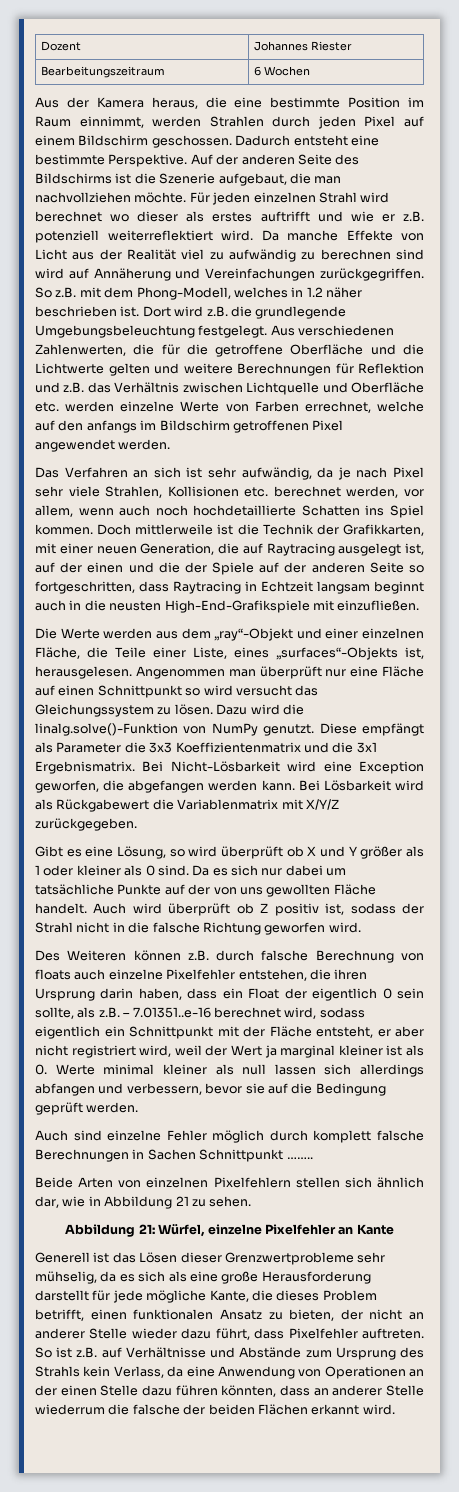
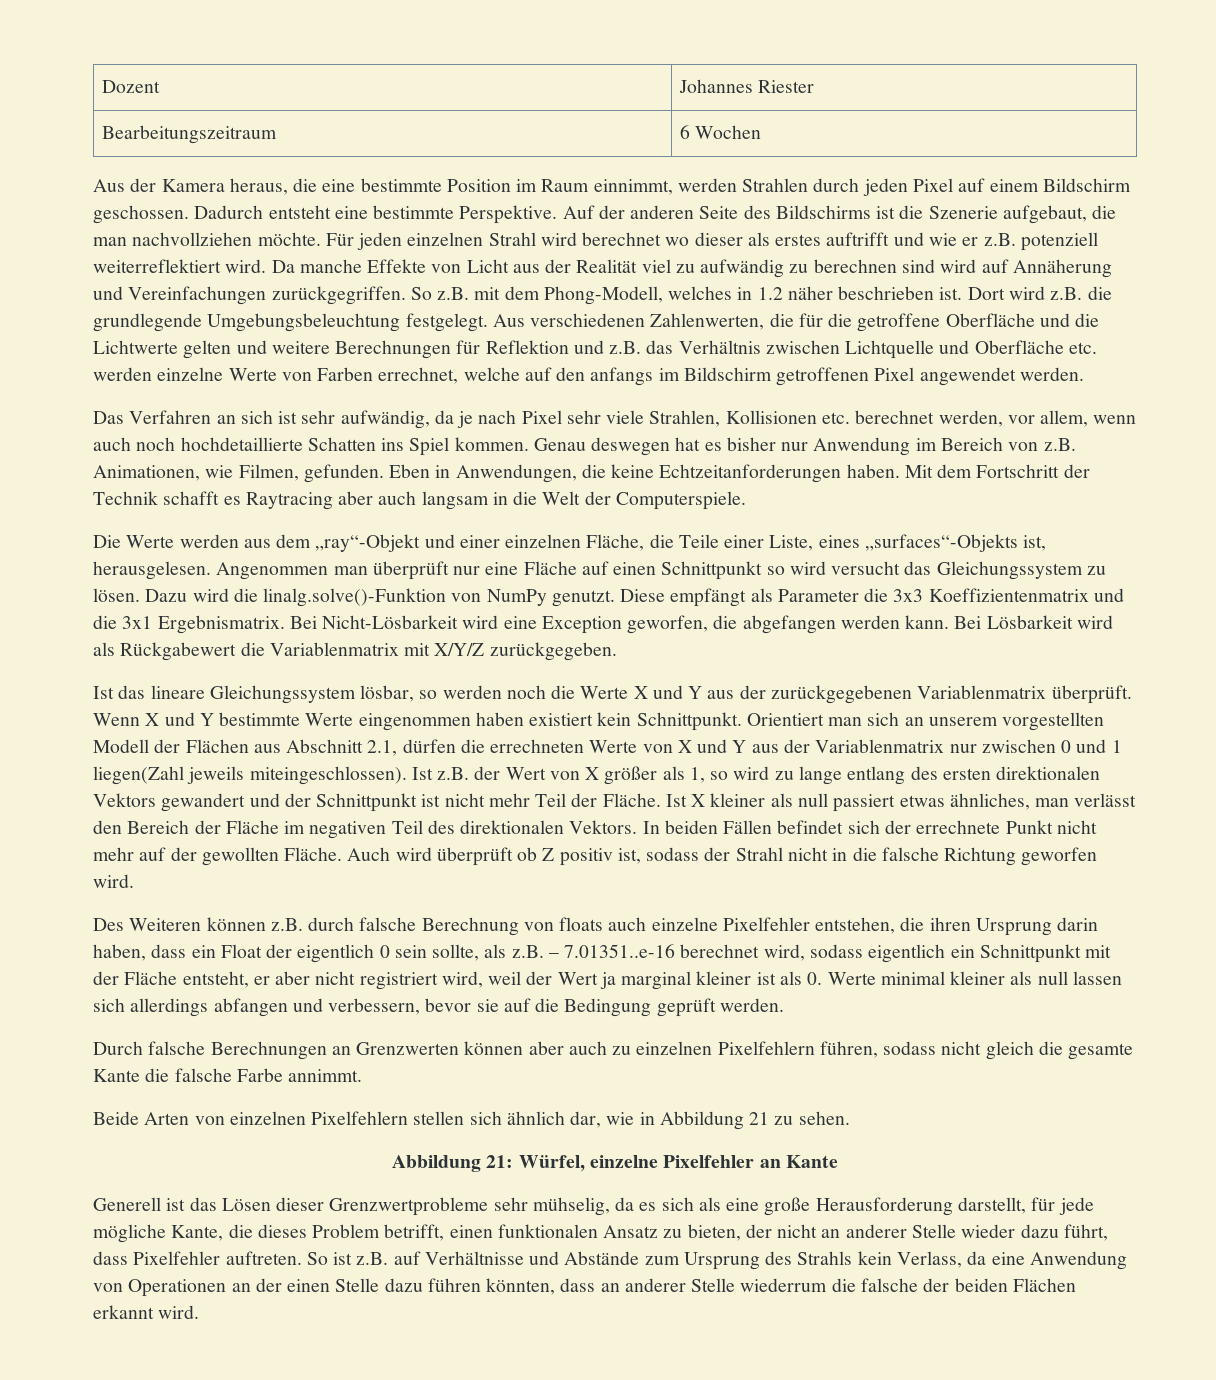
[97,524,424,536] [35,543,424,556] [35,562,425,575] [35,581,424,594] [35,600,420,613] Doch mittlerweile ist die Technik der Grafikkarten, mit einer neuen Generation, die auf Raytracing ausgelegt ist, auf der einen und die der Spiele auf der anderen Seite so fortgeschritten, dass Raytracing in Echtzeit langsam beginnt auch in die neusten High-End-Grafikspiele mit einzufließen. -> [533,437,1076,456] [93,464,1090,483] [93,491,746,510] Genau deswegen hat es bisher nur Anwendung im Bereich von z.B. Animationen, wie Filmen, gefunden. Eben in Anwendungen, die keine Echtzeitanforderungen haben. Mit dem Fortschritt der Technik schafft es Raytracing aber auch langsam in die Welt der Computerspiele.
[35,846,425,859] [35,865,347,876] [35,884,376,897] [35,903,87,914] Gibt es eine Lösung, so wird überprüft ob X und Y größer als 1 oder kleiner als 0 sind. Da es sich nur dabei um tatsächliche Punkte auf der von uns gewollten Fläche handelt. -> [93,685,1132,704] [93,712,1105,731] [93,739,1122,756] [93,766,1101,785] [93,793,1137,812] [93,820,1097,839] [93,847,343,866] Ist das lineare Gleichungssystem lösbar, so werden noch die Werte X und Y aus der zurückgegebenen Variablenmatrix überprüft. Wenn X und Y bestimmte Werte eingenommen haben existiert kein Schnittpunkt. Orientiert man sich an unserem vorgestellten Modell der Flächen aus Abschnitt 2.1, dürfen die errechneten Werte von X und Y aus der Variablenmatrix nur zwischen 0 und 1 liegen(Zahl jeweils miteingeschlossen). Ist z.B. der Wert von X größer als 1, so wird zu lange entlang des ersten direktionalen Vektors gewandert und der Schnittpunkt ist nicht mehr Teil der Fläche. Ist X kleiner als null passiert etwas ähnliches, man verlässt den Bereich der Fläche im negativen Teil des direktionalen Vektors. In beiden Fällen befindet sich der errechnete Punkt nicht mehr auf der gewollten Fläche.
[35,1130,424,1143] [35,1149,313,1162] Auch sind einzelne Fehler möglich durch komplett falsche Berechnungen in Sachen Schnittpunkt …….. -> [93,1041,1134,1060] [93,1068,363,1082] Durch falsche Berechnungen an Grenzwerten können aber auch zu einzelnen Pixelfehlern führen, sodass nicht gleich die gesamte Kante die falsche Farbe annimmt.
[35,1290,89,1301] darstellt -> [957,1197,1026,1214] darstellt,

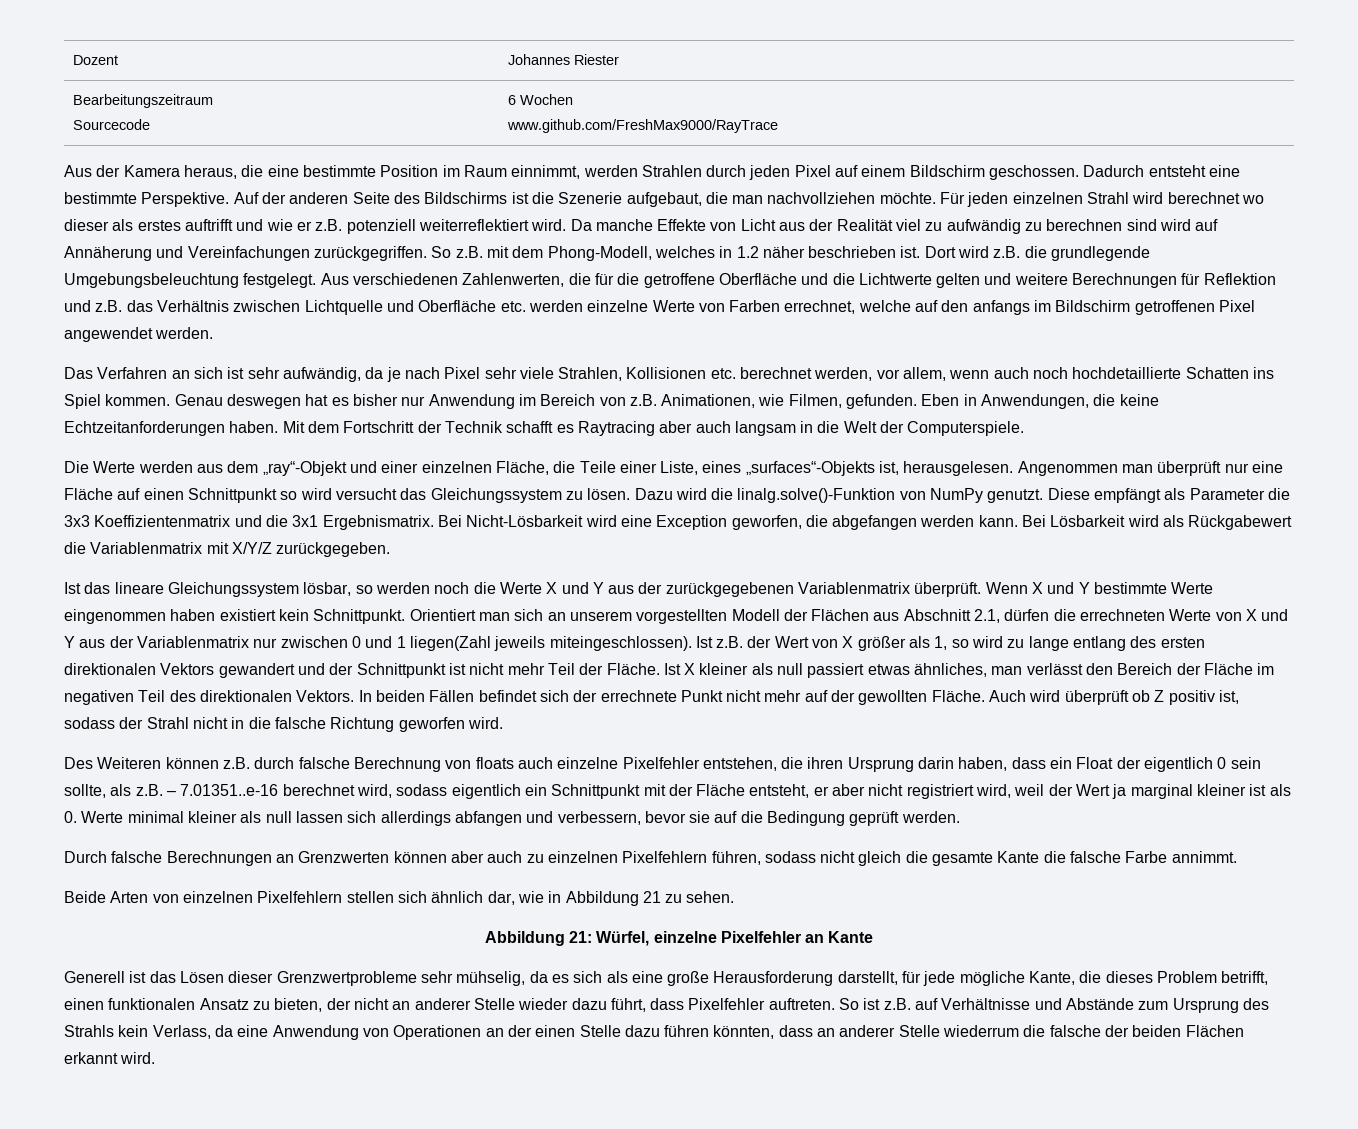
(278, 134) none -> [72,119,150,130] // Sourcecode
(762, 132) none -> [506,119,778,133] // www.github.com/FreshMax9000/RayTrace

